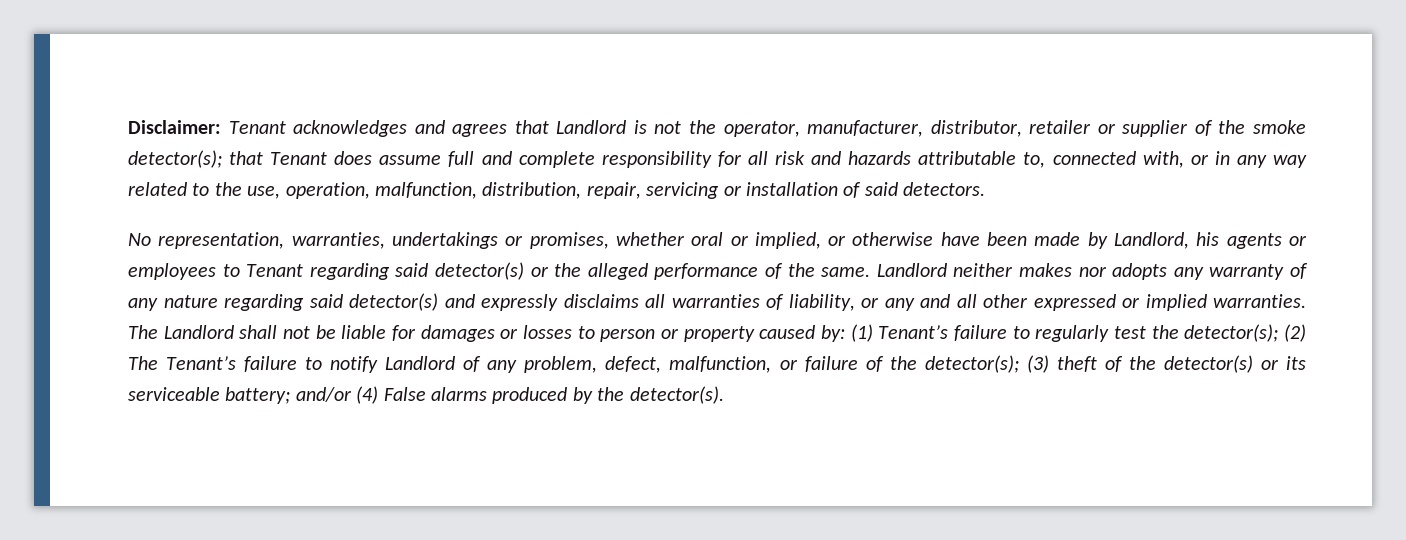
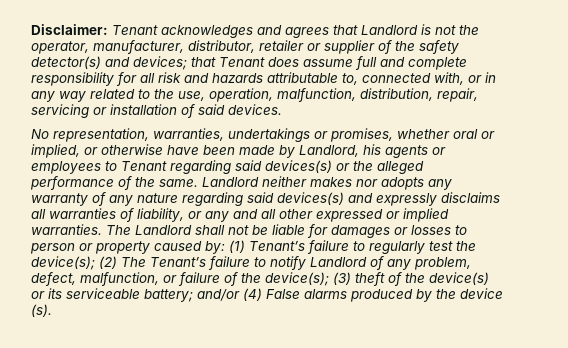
[1253,120,1306,134] [128,150,222,168] smoke detector(s); -> [419,40,459,54] [31,56,187,70] safety detector(s) and devices;
[903,182,986,196] detectors. -> [228,104,282,115] devices.
[435,262,524,280] detector(s) -> [265,160,332,173] devices(s)
[349,293,438,311] detector(s) -> [277,192,344,205] devices(s)
[1184,324,1279,342] detector(s); -> [31,256,95,270] device(s);
[924,355,1019,373] detector(s); -> [265,272,329,286] device(s);
[1163,355,1253,373] detector(s) -> [429,272,489,285] device(s)
[629,386,724,404] detector(s). -> [460,288,503,299] [31,304,52,317] device (s).

